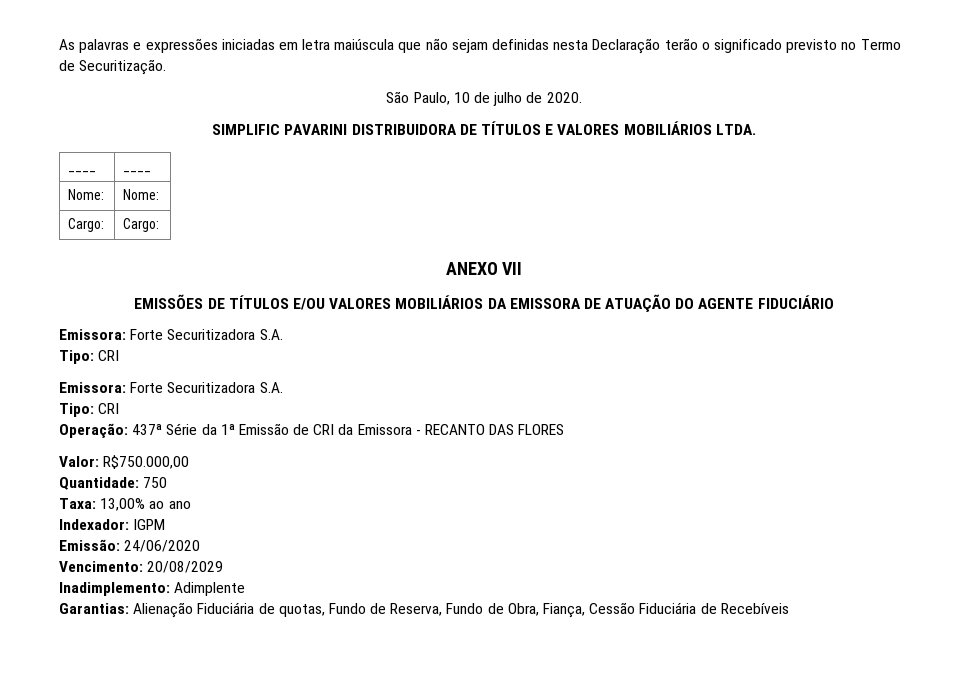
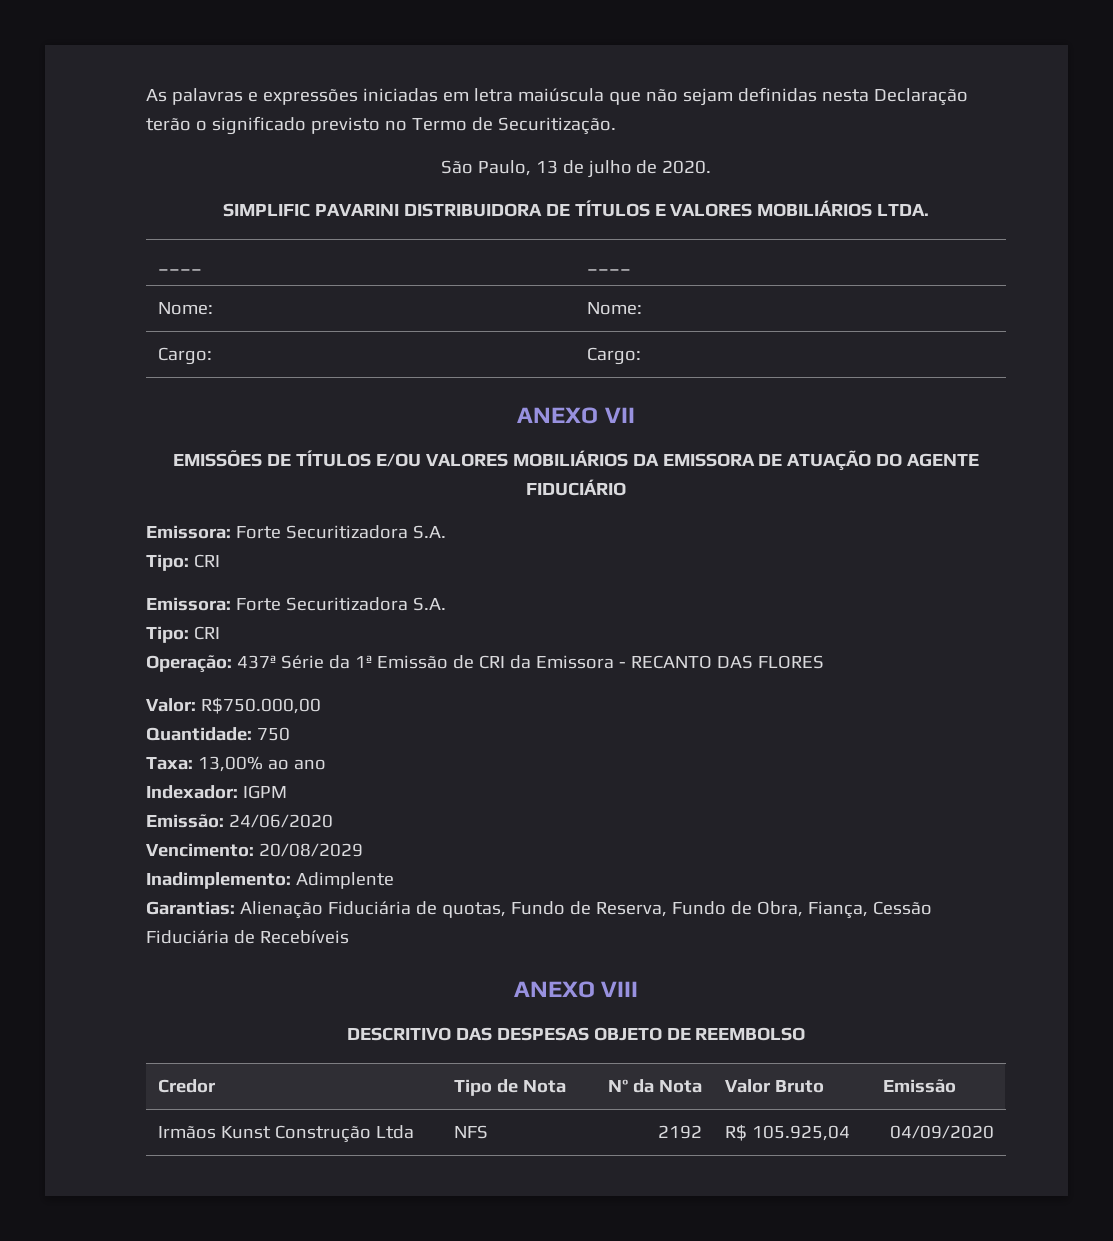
[453,92,470,103] 10 -> [535,160,558,174] 13
(789, 608) none -> [513,981,639,998] [346,1027,806,1041] [157,1079,216,1093] [453,1079,566,1096] [608,1079,703,1093] [724,1079,824,1093] [882,1079,956,1093] [157,1125,414,1143] [453,1125,488,1139] [658,1125,703,1139] [724,1124,850,1141] [890,1125,995,1139] // ANEXO VIII // DESCRITIVO DAS DESPESAS OBJETO DE REEMBOLSO // Credor | Tipo de Nota | Nº da Nota | Valor Bruto | Emissão // Irmãos Kunst Construção Ltda | NFS | 2192 | R$ 105.925,04 | 04/09/2020

